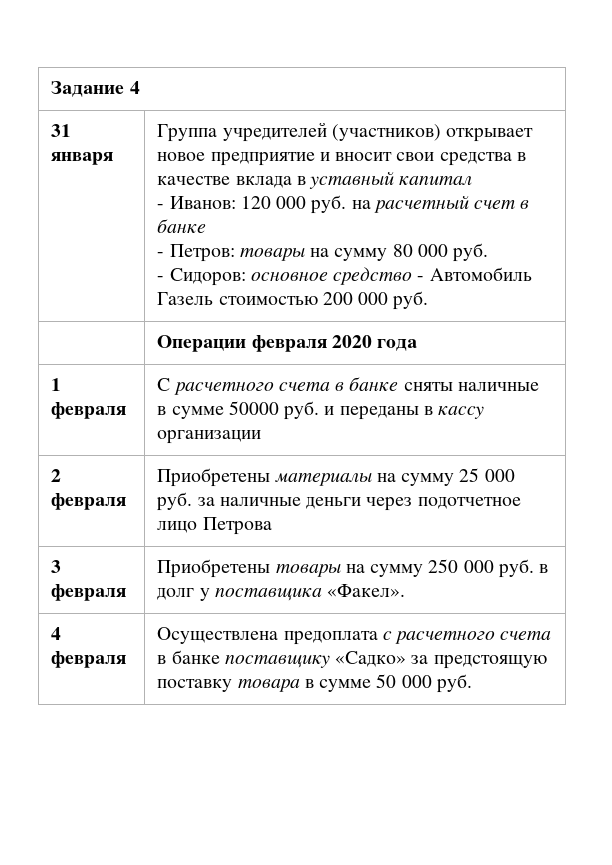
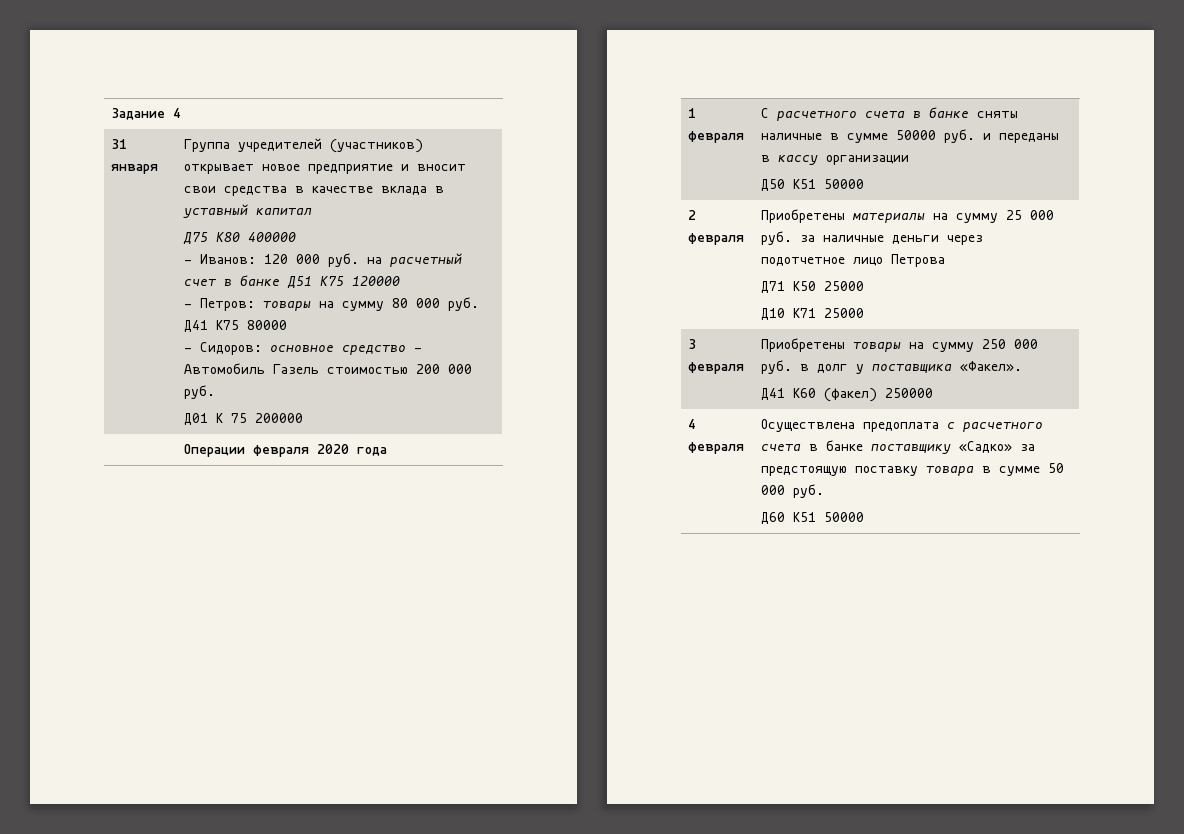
(473, 180) none -> [182,232,296,244] // Д75 К80 400000
(207, 226) none -> [286,276,400,288] Д51 К75 120000
(489, 252) none -> [183,320,287,332] Д41 К75 80000
(429, 300) none -> [183,413,303,425] // Д01 К 75 200000
(262, 437) none -> [760,179,864,191] // Д50 К51 50000
(272, 526) none -> [760,281,864,293] [760,308,864,320] // Д71 К50 25000 // Д10 К71 25000
(406, 590) none -> [760,388,933,402] // Д41 К60 (факел) 250000
(472, 683) none -> [760,512,864,524] // Д60 К51 50000

